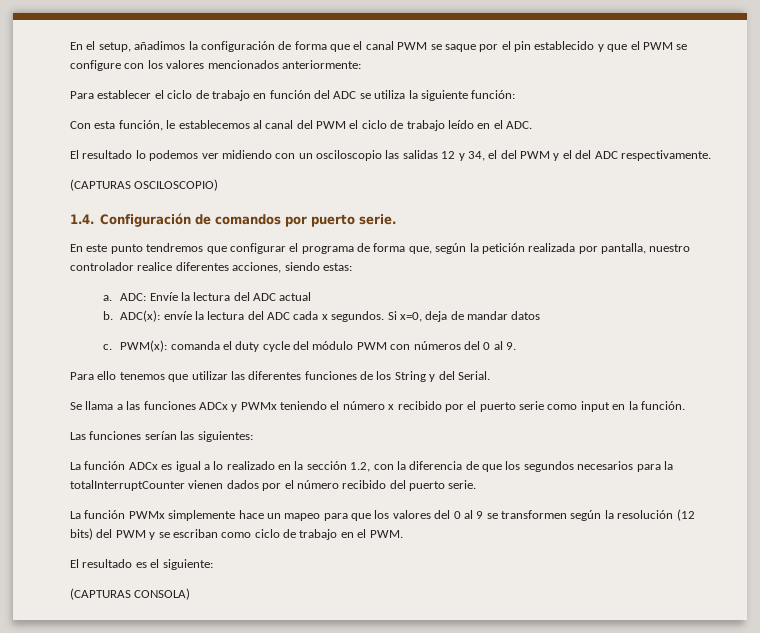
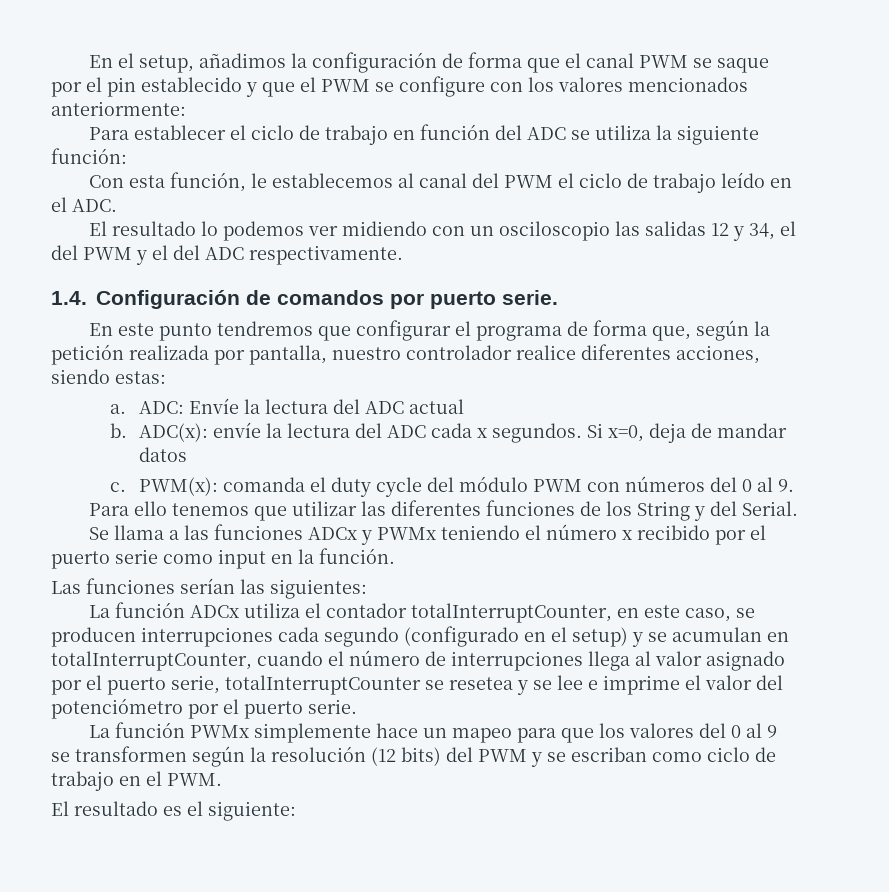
[70,179,219,191] // (CAPTURAS OSCILOSCOPIO) -> (403, 255) none
[161,461,673,472] [70,480,406,491] es igual a lo realizado en la sección 1.2, con la diferencia de que los segundos necesarios para la totalInterruptCounter vienen dados por el número recibido del -> [244,603,756,623] [51,626,789,647] [51,650,785,671] [51,675,783,695] [51,698,239,719] utiliza el contador totalInterruptCounter, en este caso, se producen interrupciones cada segundo (configurado en el setup) y se acumulan en totalInterruptCounter, cuando el número de interrupciones llega al valor asignado por el puerto serie, totalInterruptCounter se resetea y se lee e imprime el valor del potenciómetro por el
[70,588,191,600] // (CAPTURAS CONSOLA) -> (296, 811) none

